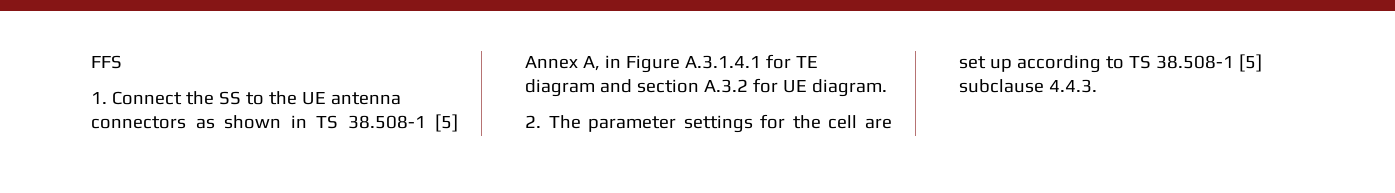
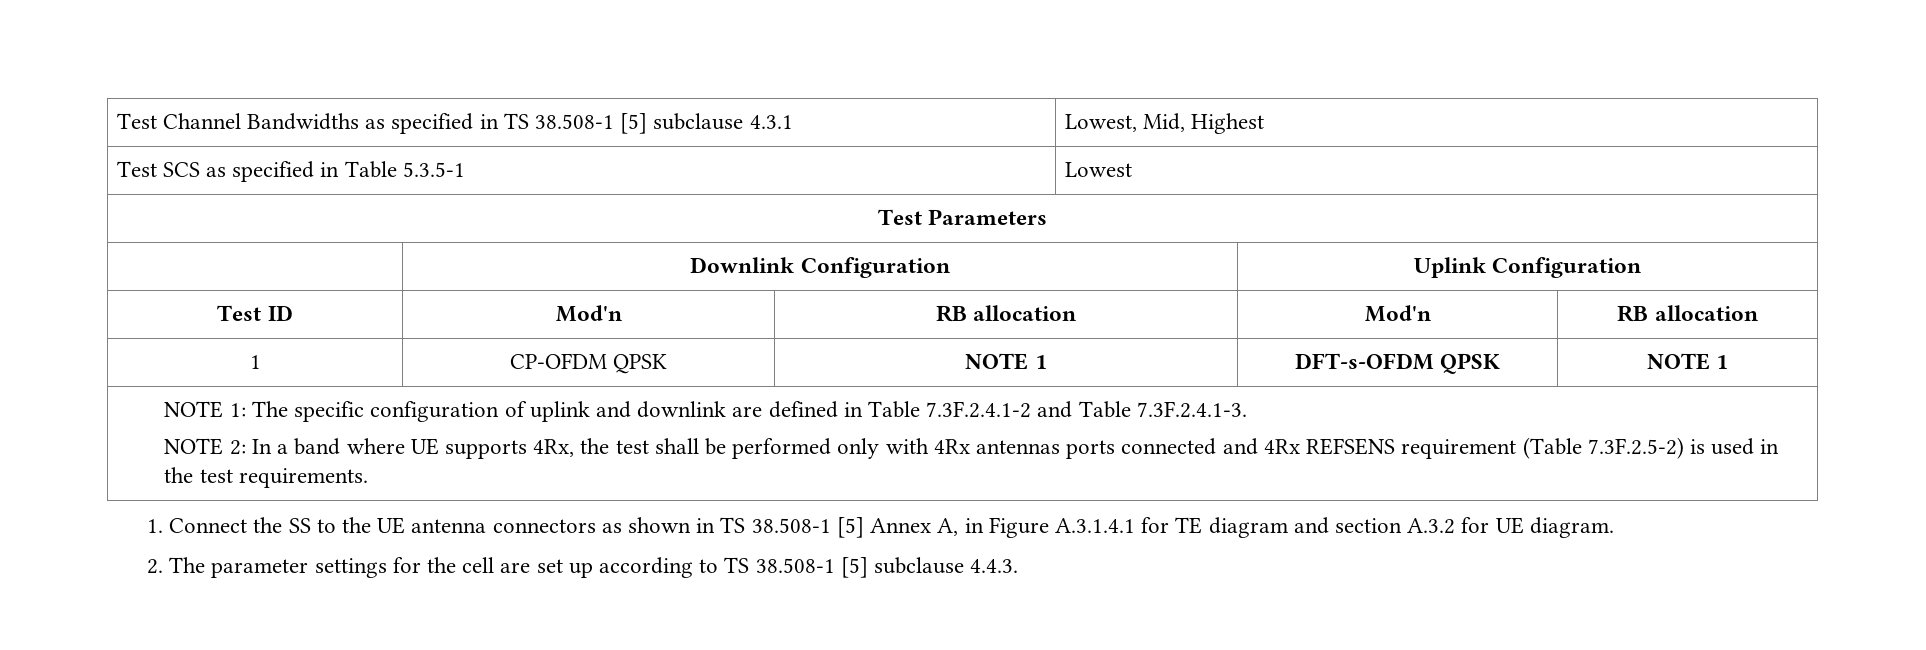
[91,55,123,69] FFS -> [116,113,793,134] [1064,113,1264,134] [116,161,465,182] [1064,162,1132,177] [877,209,1048,225] [690,257,950,278] [1413,257,1642,278] [217,305,293,321] [555,305,622,322] [935,305,1077,322] [1364,305,1431,322] [1617,305,1758,322] [249,355,261,369] [509,353,668,374] [965,353,1047,370] [1294,353,1501,374] [1646,353,1729,370] [164,401,1247,422] [164,437,1780,459] [164,467,368,488] Test Channel Bandwidths as specified in TS 38.508-1 [5] subclause 4.3.1 | Lowest, Mid, Highest // Test SCS as specified in Table 5.3.5-1 | Lowest // Test Parameters // | Downlink Configuration | Uplink Configuration // Test ID | Mod'n | RB allocation | Mod'n | RB allocation // 1 | CP-OFDM QPSK | NOTE 1 | DFT-s-OFDM QPSK | NOTE 1 // NOTE 1: The specific configuration of uplink and downlink are defined in Table 7.3F.2.4.1-2 and Table 7.3F.2.4.1-3. // NOTE 2: In a band where UE supports 4Rx, the test shall be performed only with 4Rx antennas ports connected and 4Rx REFSENS requirement (Table 7.3F.2.5-2) is used in the test requirements.

